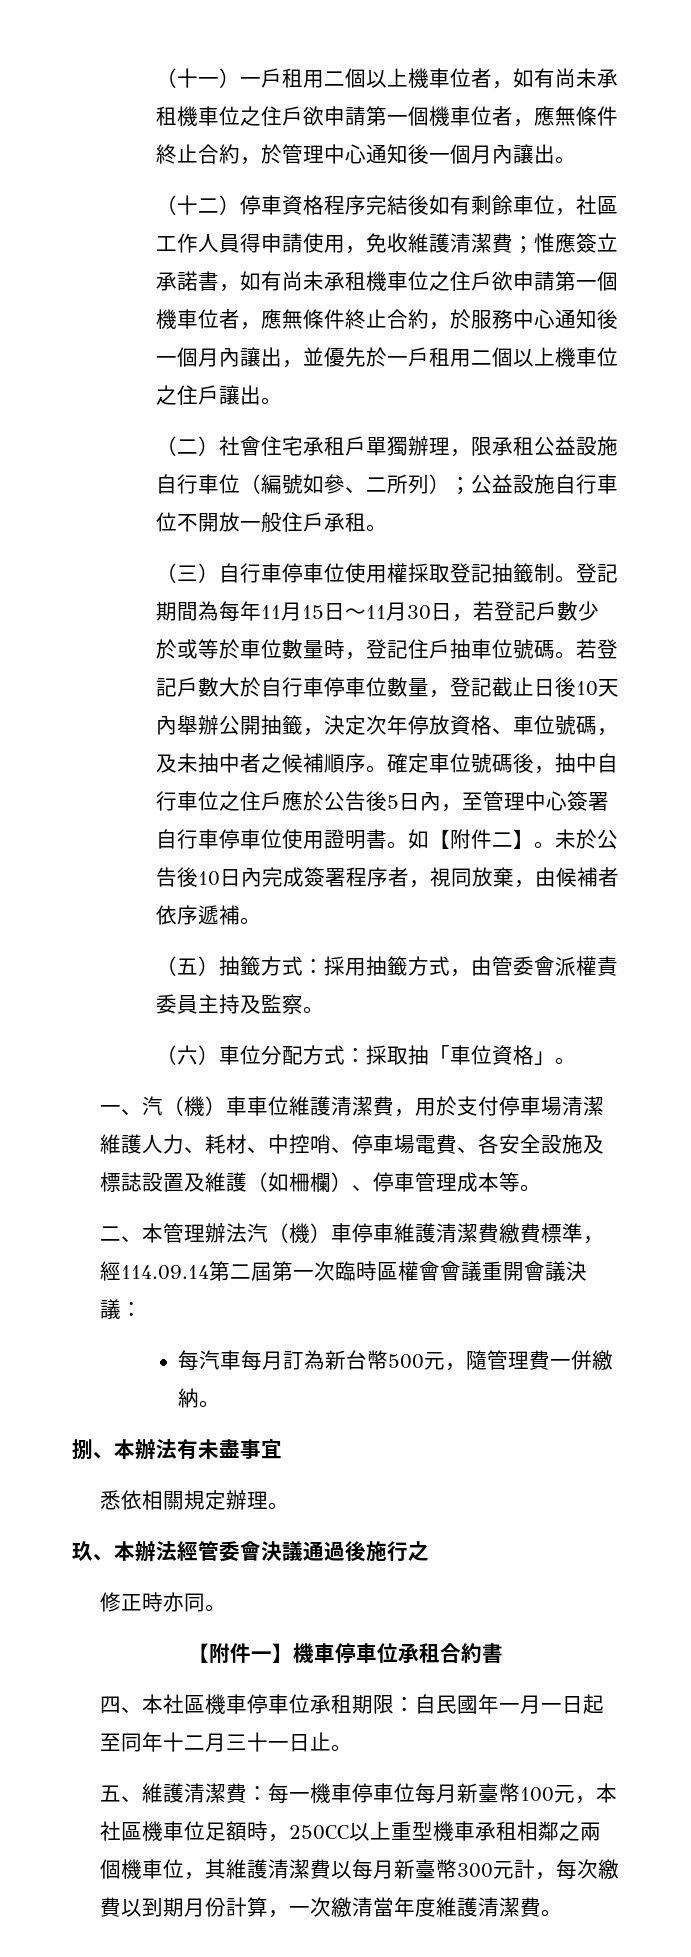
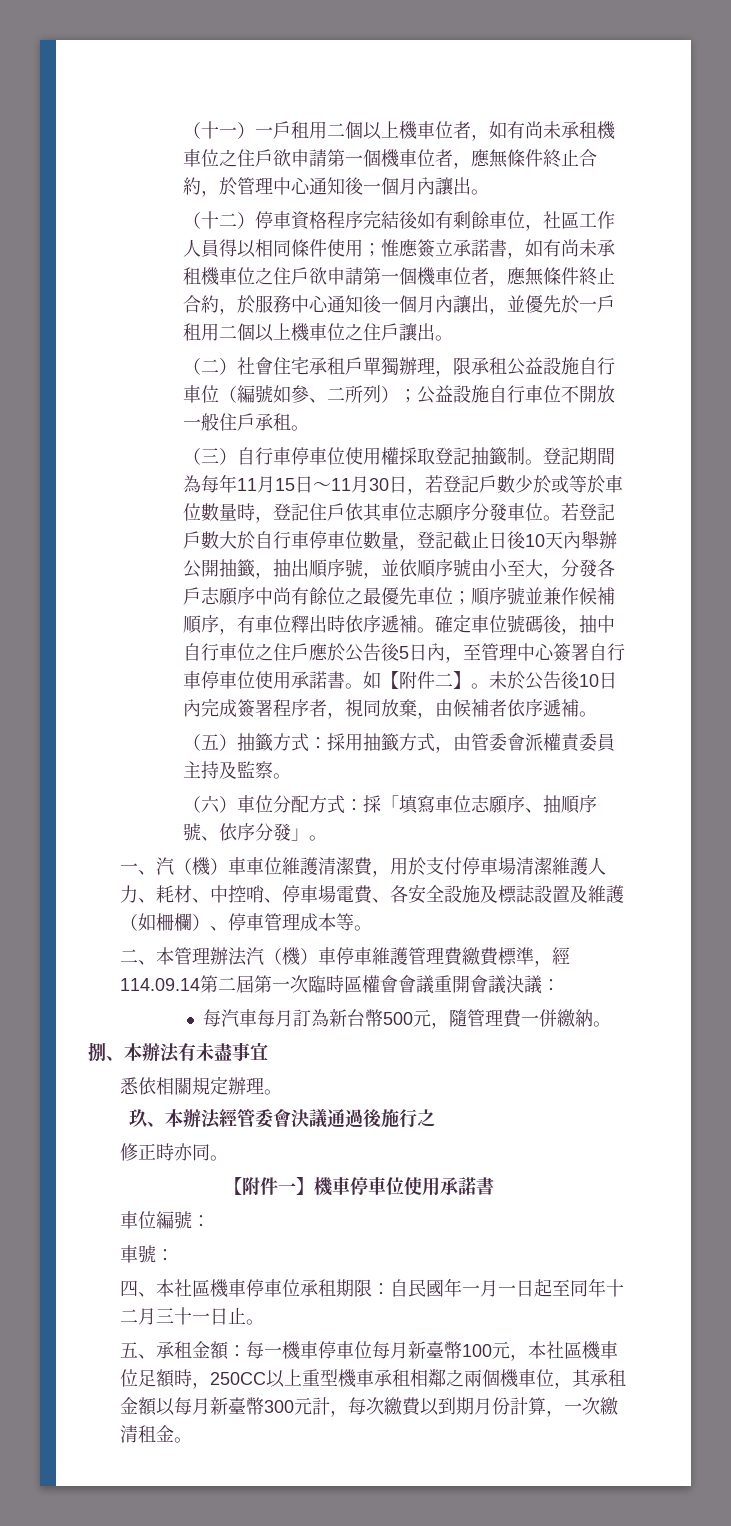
[260,233,513,254] 申請使用，免收維護清潔費 -> [237,239,364,258] 以相同條件使用
[449,639,555,659] 抽車位號碼 -> [345,503,544,522] 依其車位志願序分發車位
[323,715,618,736] [155,753,366,773] 決定次年停放資格、車位號碼，及未抽中者之候補順序 -> [273,559,616,579] [183,587,616,606] [183,615,418,635] 抽出順序號，並依順序號由小至大，分發各戶志願序中尚有餘位之最優先車位；順序號並兼作候補順序，有車位釋出時依序遞補
[323,829,366,849] 證明 -> [291,671,328,689] 承諾
[386,1045,534,1065] 取抽「車位資格 -> [381,795,598,814] [183,823,292,841] 「填寫車位志願序、抽順序號、依序分發
[435,1223,478,1243] 清潔 -> [407,947,444,965] 管理
[398,1643,503,1664] 承租合約書 -> [403,1177,494,1196] [119,1211,210,1229] [119,1245,174,1263] 使用承諾書 // 車位編號： // 車號：
[141,1783,247,1803] 維護清潔費 -> [155,1341,229,1360] 承租金額
[225,1859,331,1879] 維護清潔費 -> [589,1369,626,1387] [119,1397,157,1416] 承租金額
[372,1897,541,1917] 當年度維護清潔費 -> [137,1425,174,1443] 租金

